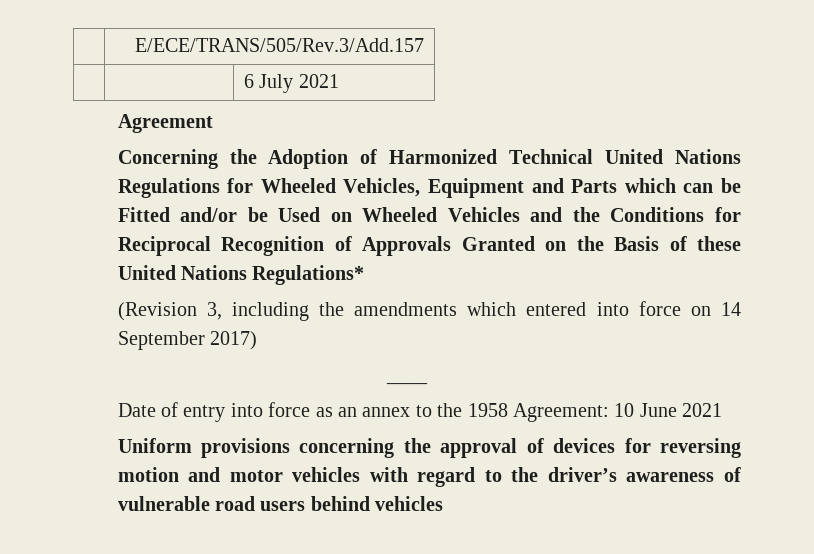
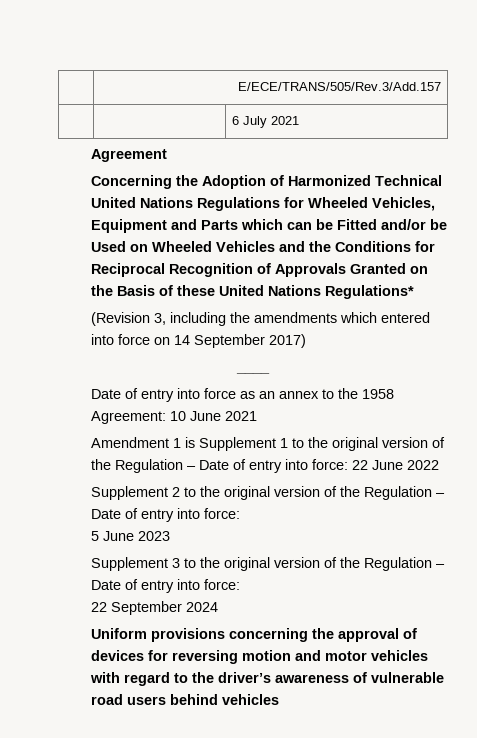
(723, 410) none -> [90,437,445,451] [90,459,439,473] [90,486,445,500] [90,508,240,522] [90,531,170,541] [90,557,445,571] [90,579,240,593] [90,601,218,615] // Amendment 1 is Supplement 1 to the original version of the Regulation – Date of entry into force: 22 June 2022 // Supplement 2 to the original version of the Regulation – Date of entry into force: // 5 June 2023 // Supplement 3 to the original version of the Regulation – Date of entry into force: // 22 September 2024

